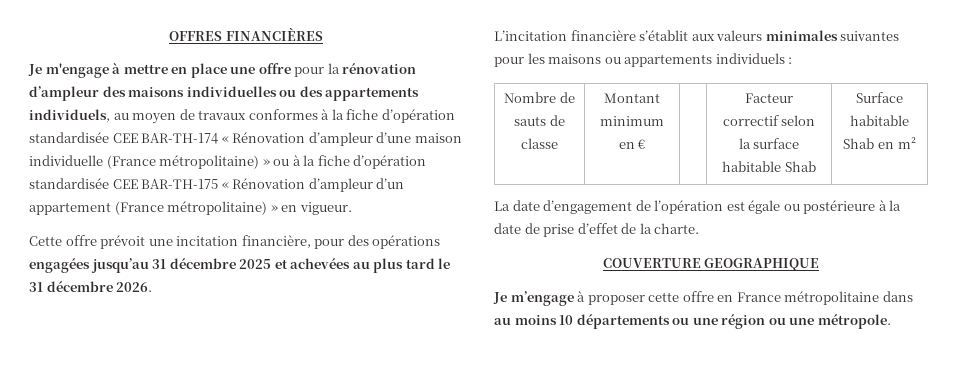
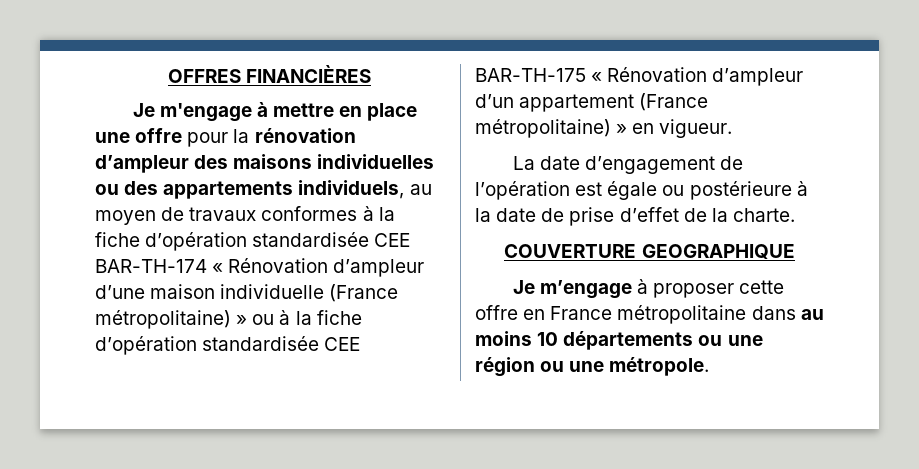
[29,235,441,249] [29,258,451,273] [29,281,153,292] [494,30,900,41] [494,53,793,67] [504,92,575,103] [514,115,565,126] [521,138,558,149] [604,93,660,103] [600,116,664,126] [618,139,646,149] [745,93,793,103] [722,115,816,126] [738,138,800,149] [722,161,816,172] [856,92,903,103] [850,115,909,126] [843,137,916,149] // Cette offre prévoit une incitation financière, pour des opérations engagées jusqu’au 31 décembre 2025 et achevées au plus tard le 31 décembre 2026. // L’incitation financière s’établit aux valeurs minimales suivantes pour les maisons ou appartements individuels : // Nombre de sauts de classe | Montant minimum en € | | Facteur correctif selon la surface habitable Shab | Surface habitable Shab en m² -> (733, 128) none

